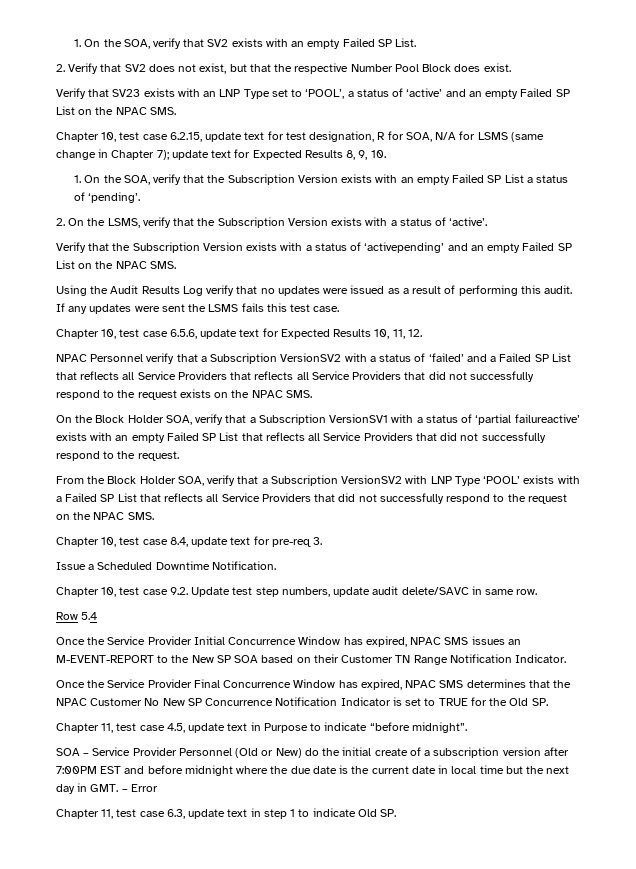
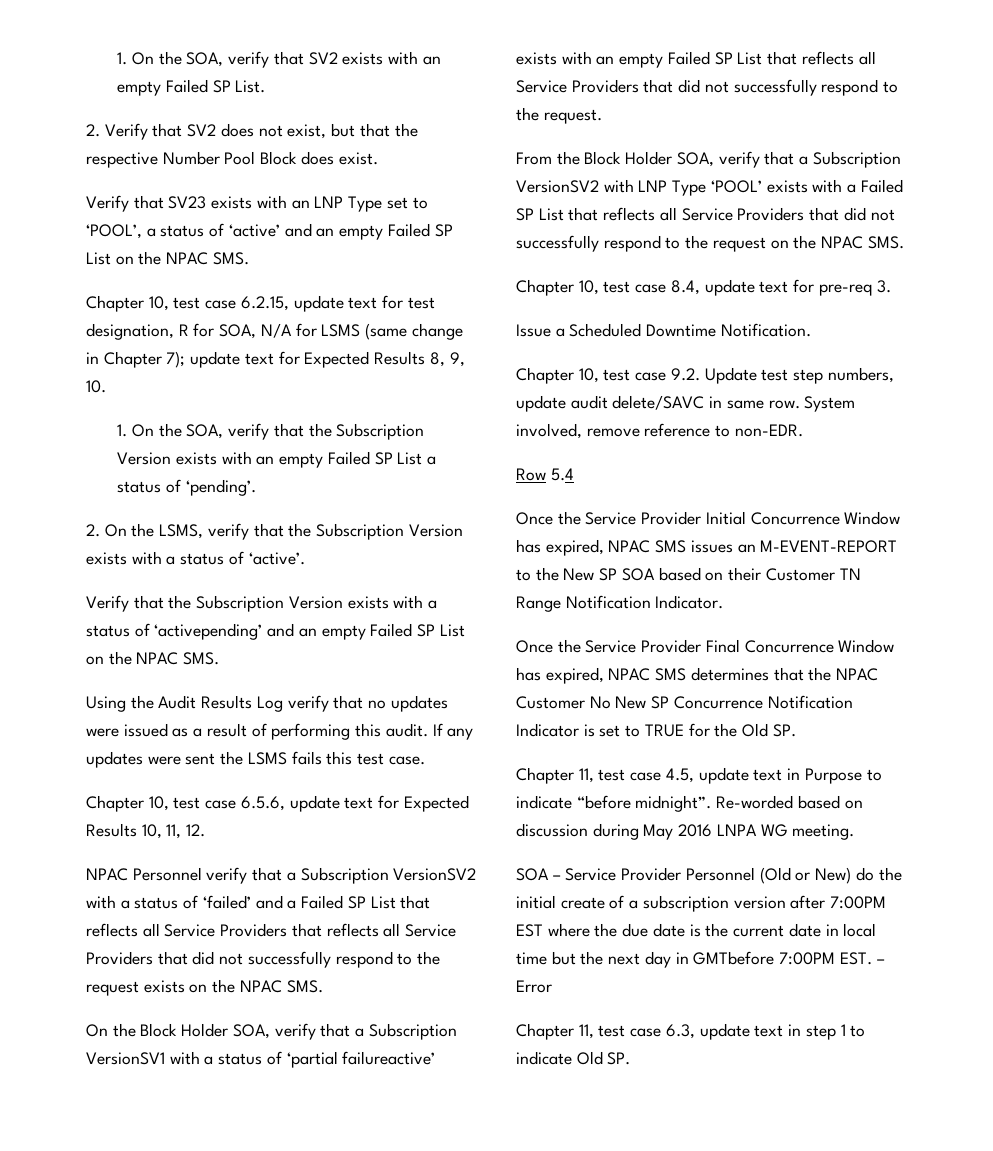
(538, 592) none -> [804,396,856,412] [516,423,803,439] System involved, remove reference to non-EDR.
(467, 727) none -> [716,795,863,809] [516,823,855,840] Re-worded based on discussion during May 2016 LNPA WG meeting.
[124,765,233,776] and before midnight -> (543, 930) none
[90,784,119,792] GMT. -> [693,951,872,965] GMTbefore 7:00PM EST.

